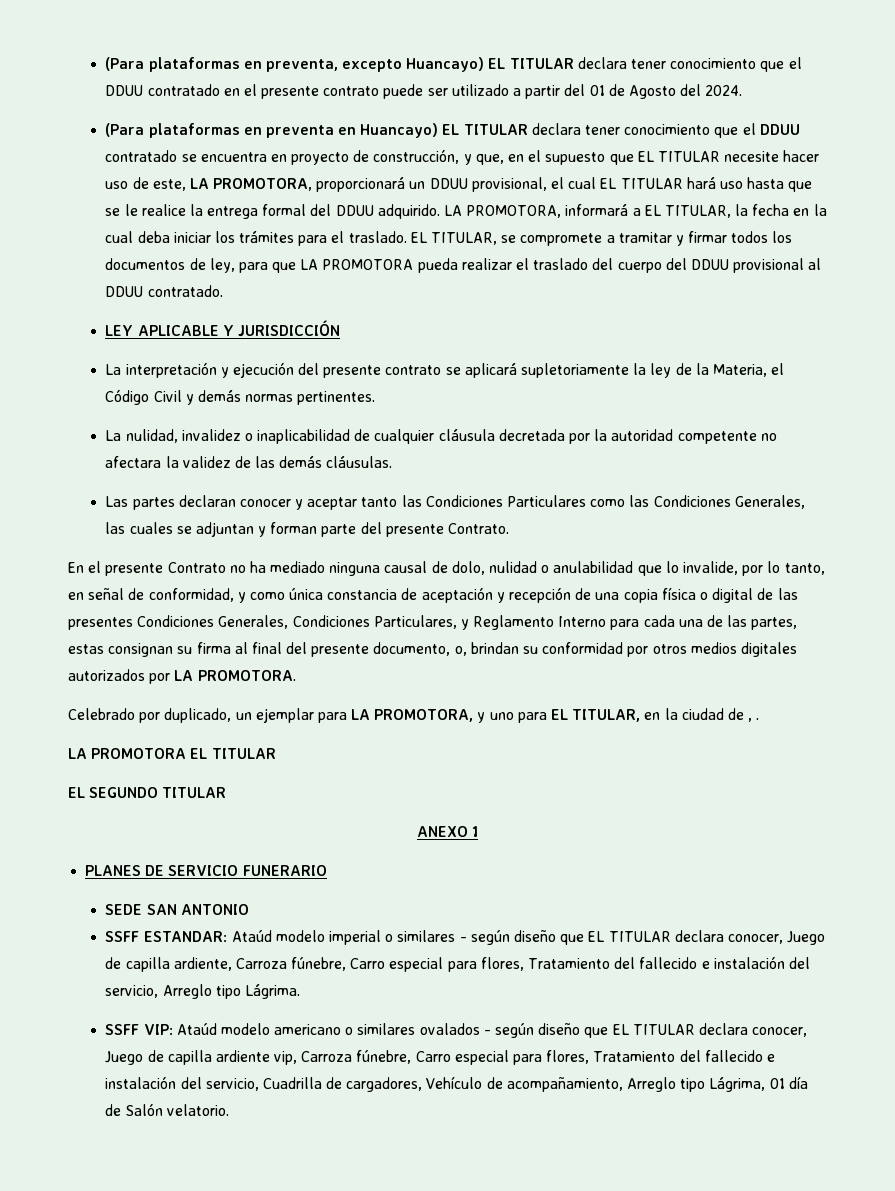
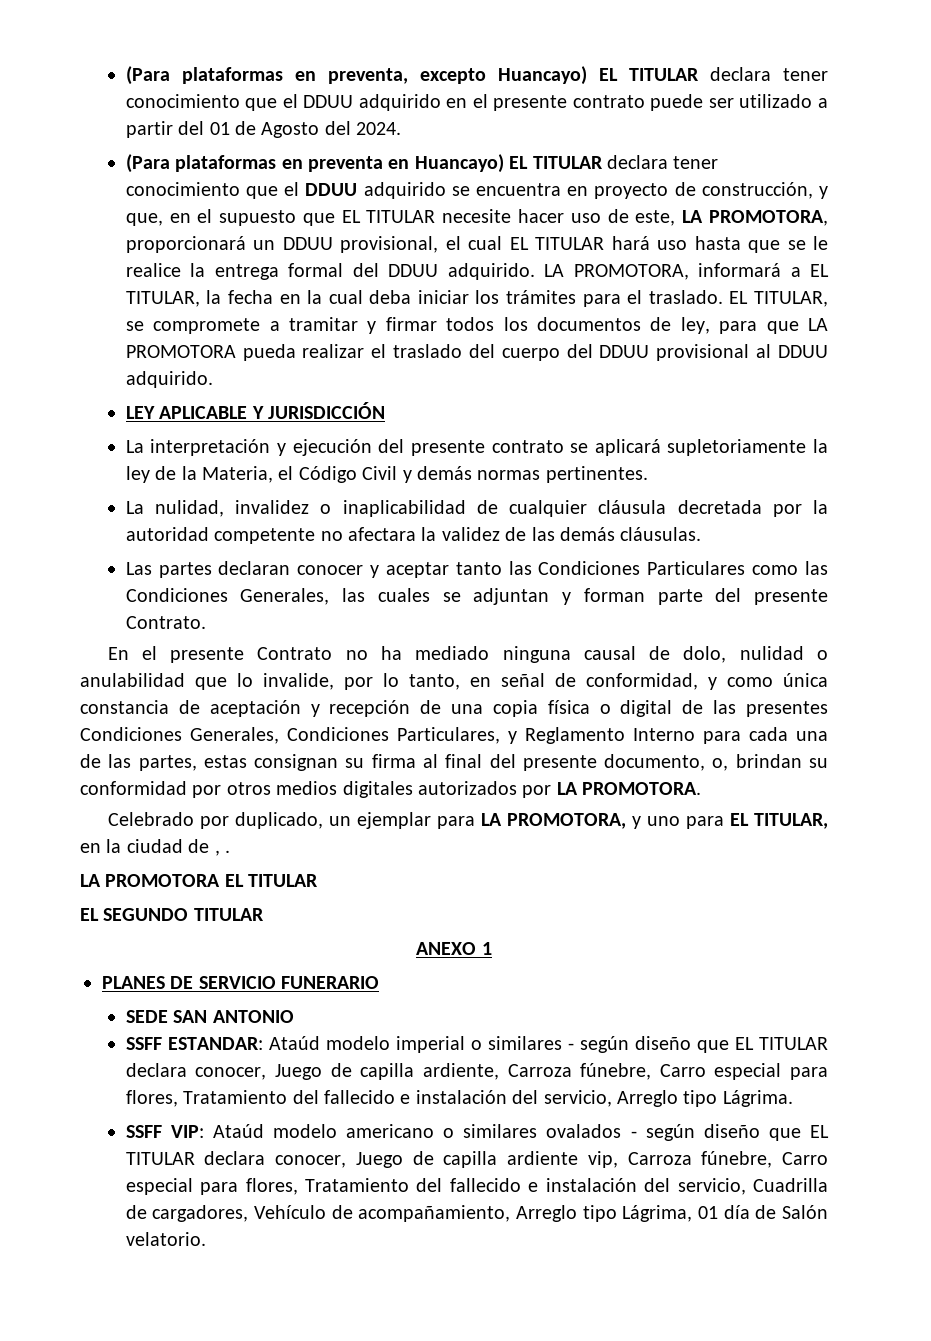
[147,84,220,96] contratado -> [358,94,441,111] adquirido
[105,150,178,162] contratado -> [363,182,446,199] adquirido
[147,285,223,297] contratado. -> [125,371,213,388] adquirido.

